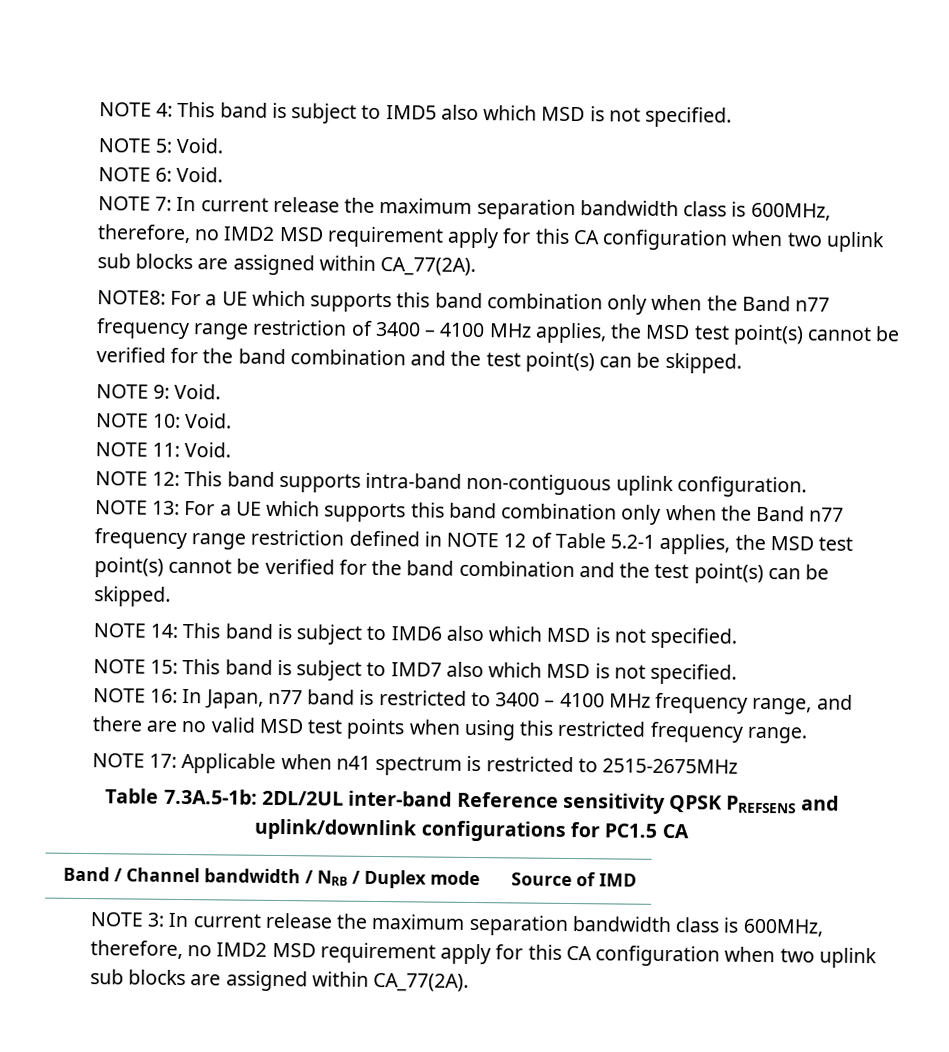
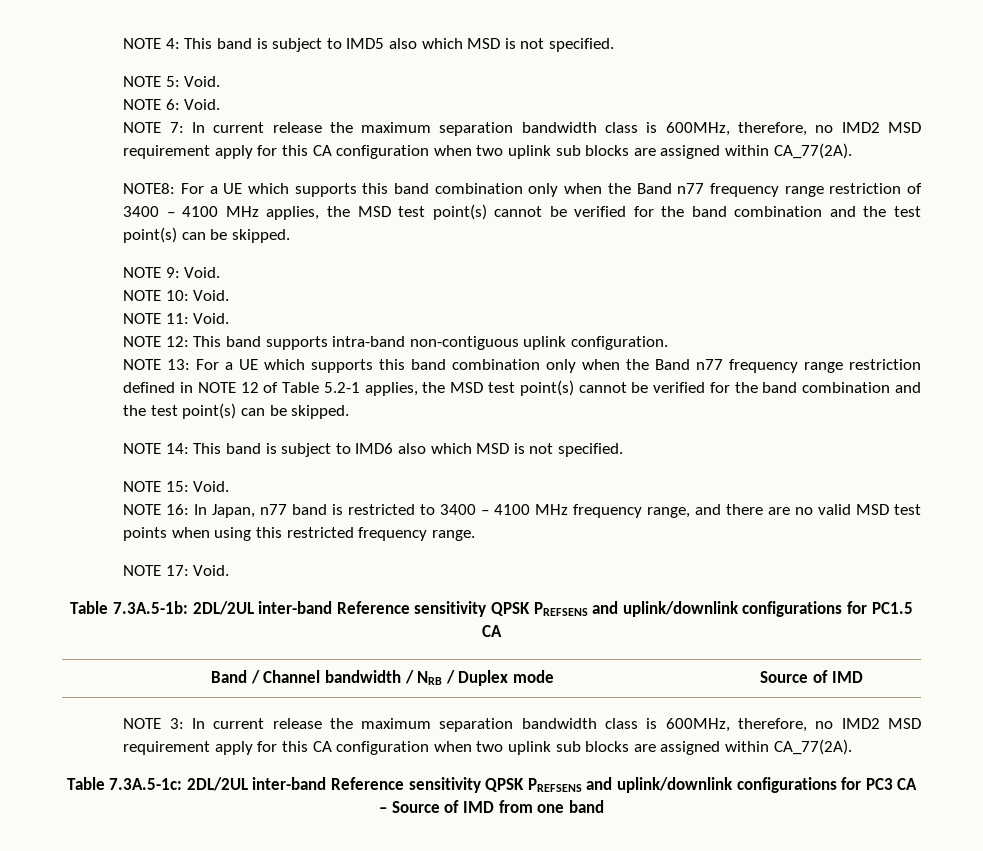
[182,659,738,685] This band is subject to IMD7 also which MSD is not specified. -> [193,481,230,492] Void.
[181,752,739,776] Applicable when n41 spectrum is restricted to 2515-2675MHz -> [193,565,230,576] Void.
(470, 982) none -> [66,777,918,793] [379,800,604,813] // Table 7.3A.5-1c: 2DL/2UL inter-band Reference sensitivity QPSK PREFSENS and uplink/downlink configurations for PC3 CA – Source of IMD from one band

